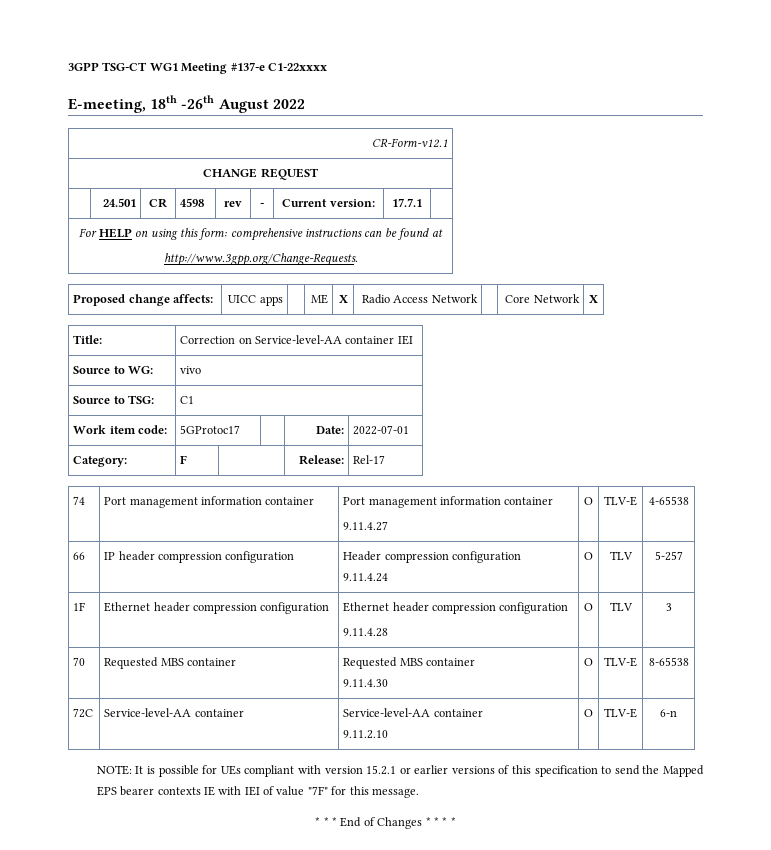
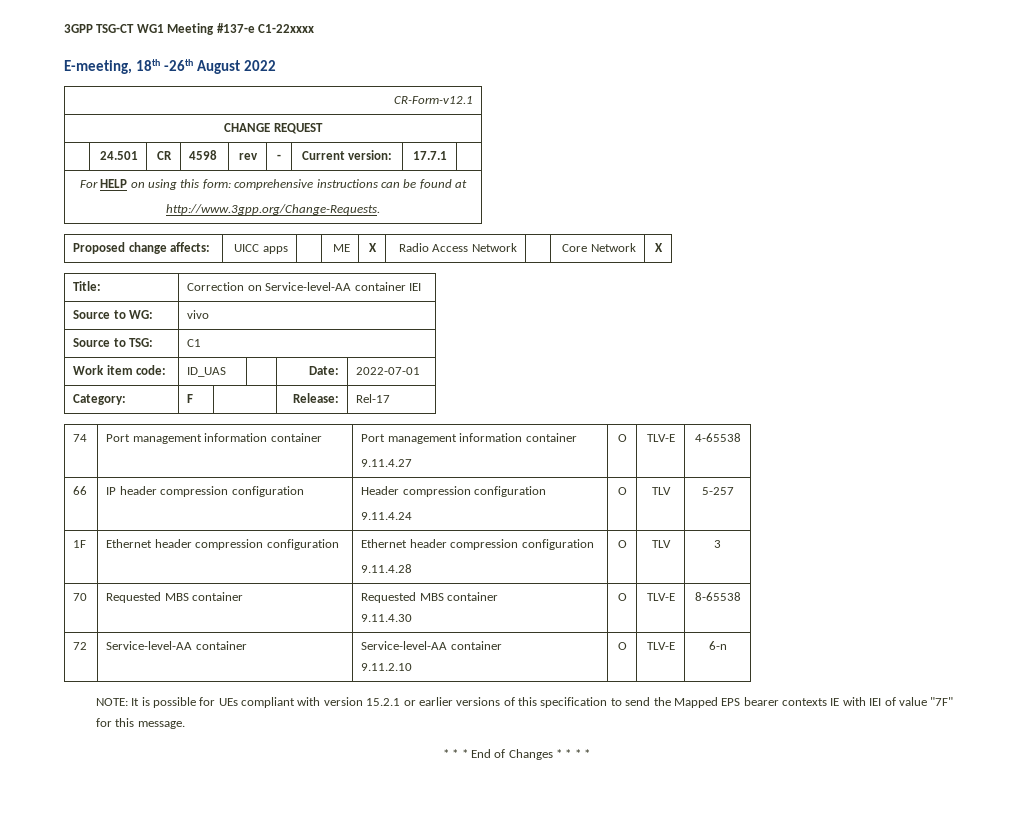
[180,425,241,434] 5GProtoc17 -> [187,367,227,377] ID_UAS
[73,708,94,718] 72C -> [73,642,88,650] 72

